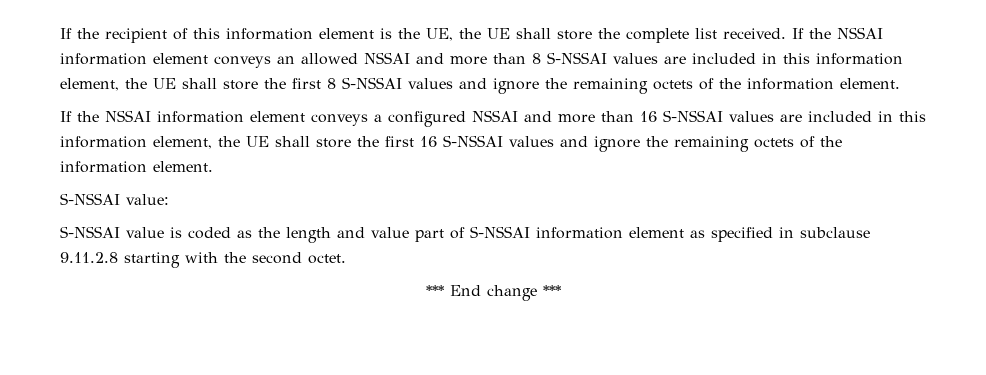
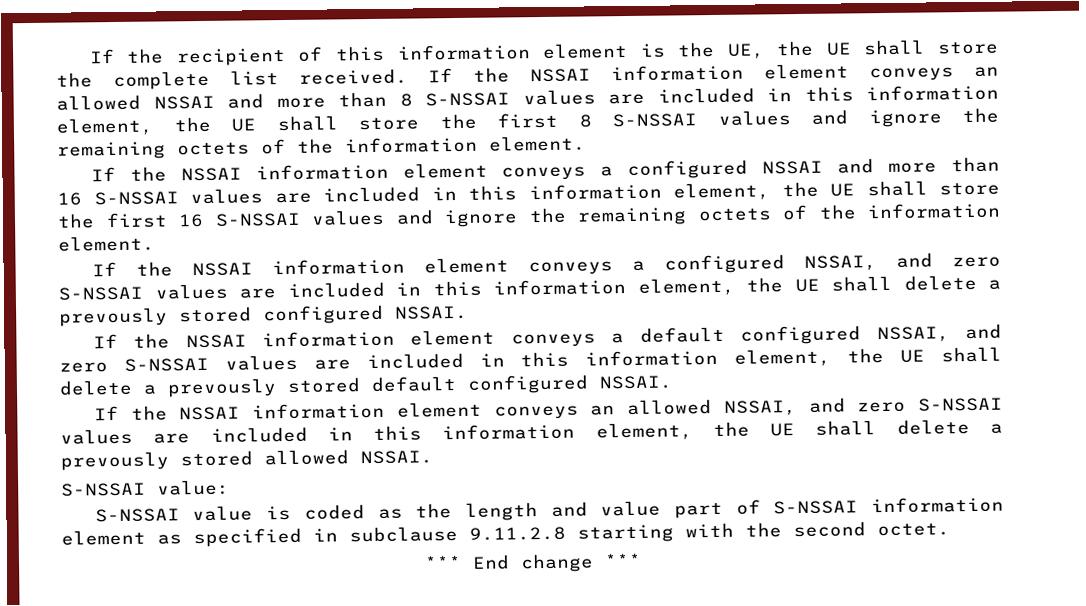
(213, 166) none -> [91,252,1001,277] [58,274,1001,301] [59,304,468,327] [92,323,1002,349] [59,346,1002,373] [59,374,673,398] [93,397,1004,421] [60,419,1003,445] [60,449,433,471] // If the NSSAI information element conveys a configured NSSAI, and zero S-NSSAI values are included in this information element, the UE shall delete a prevously stored configured NSSAI. // If the NSSAI information element conveys a default configured NSSAI, and zero S-NSSAI values are included in this information element, the UE shall delete a prevously stored default configured NSSAI. // If the NSSAI information element conveys an allowed NSSAI, and zero S-NSSAI values are included in this information element, the UE shall delete a prevously stored allowed NSSAI.

